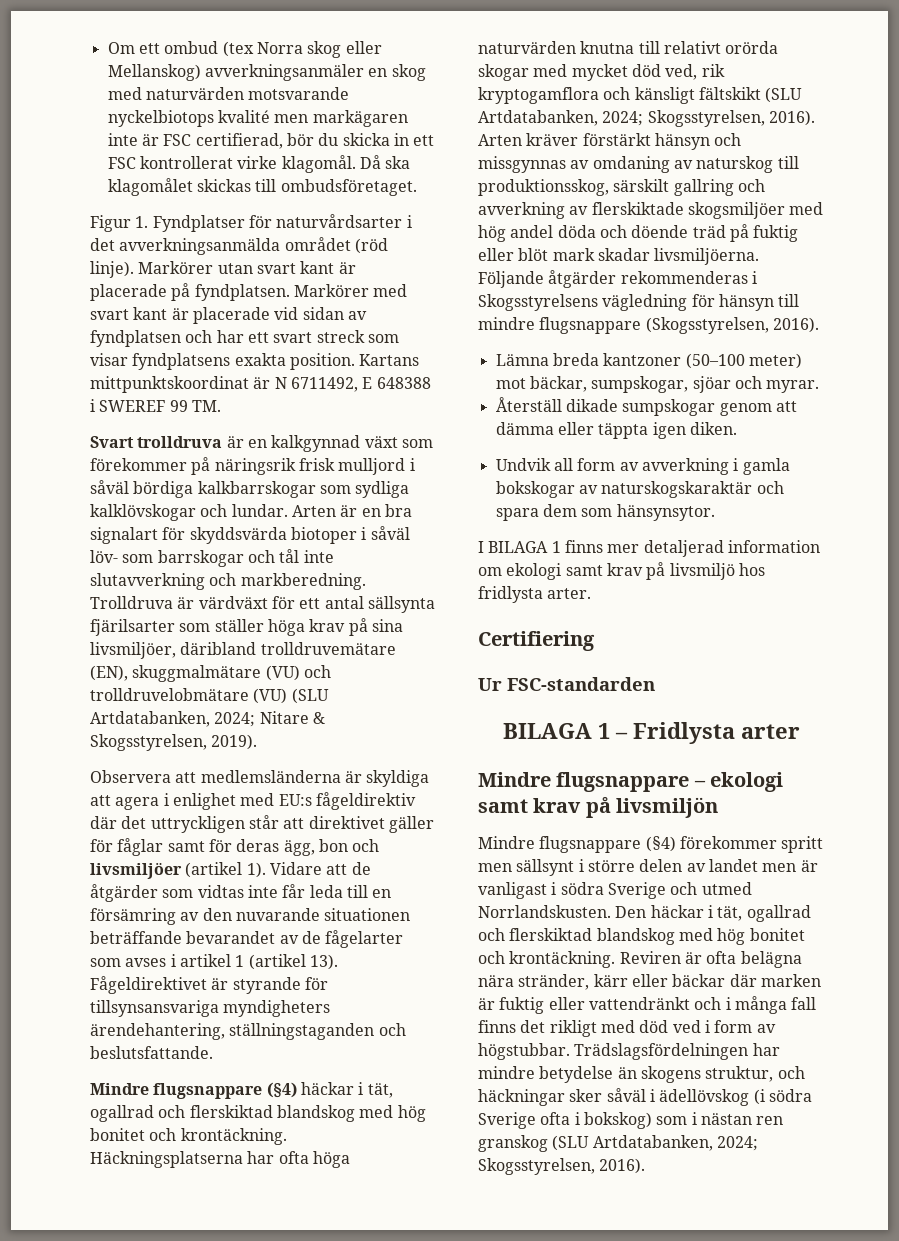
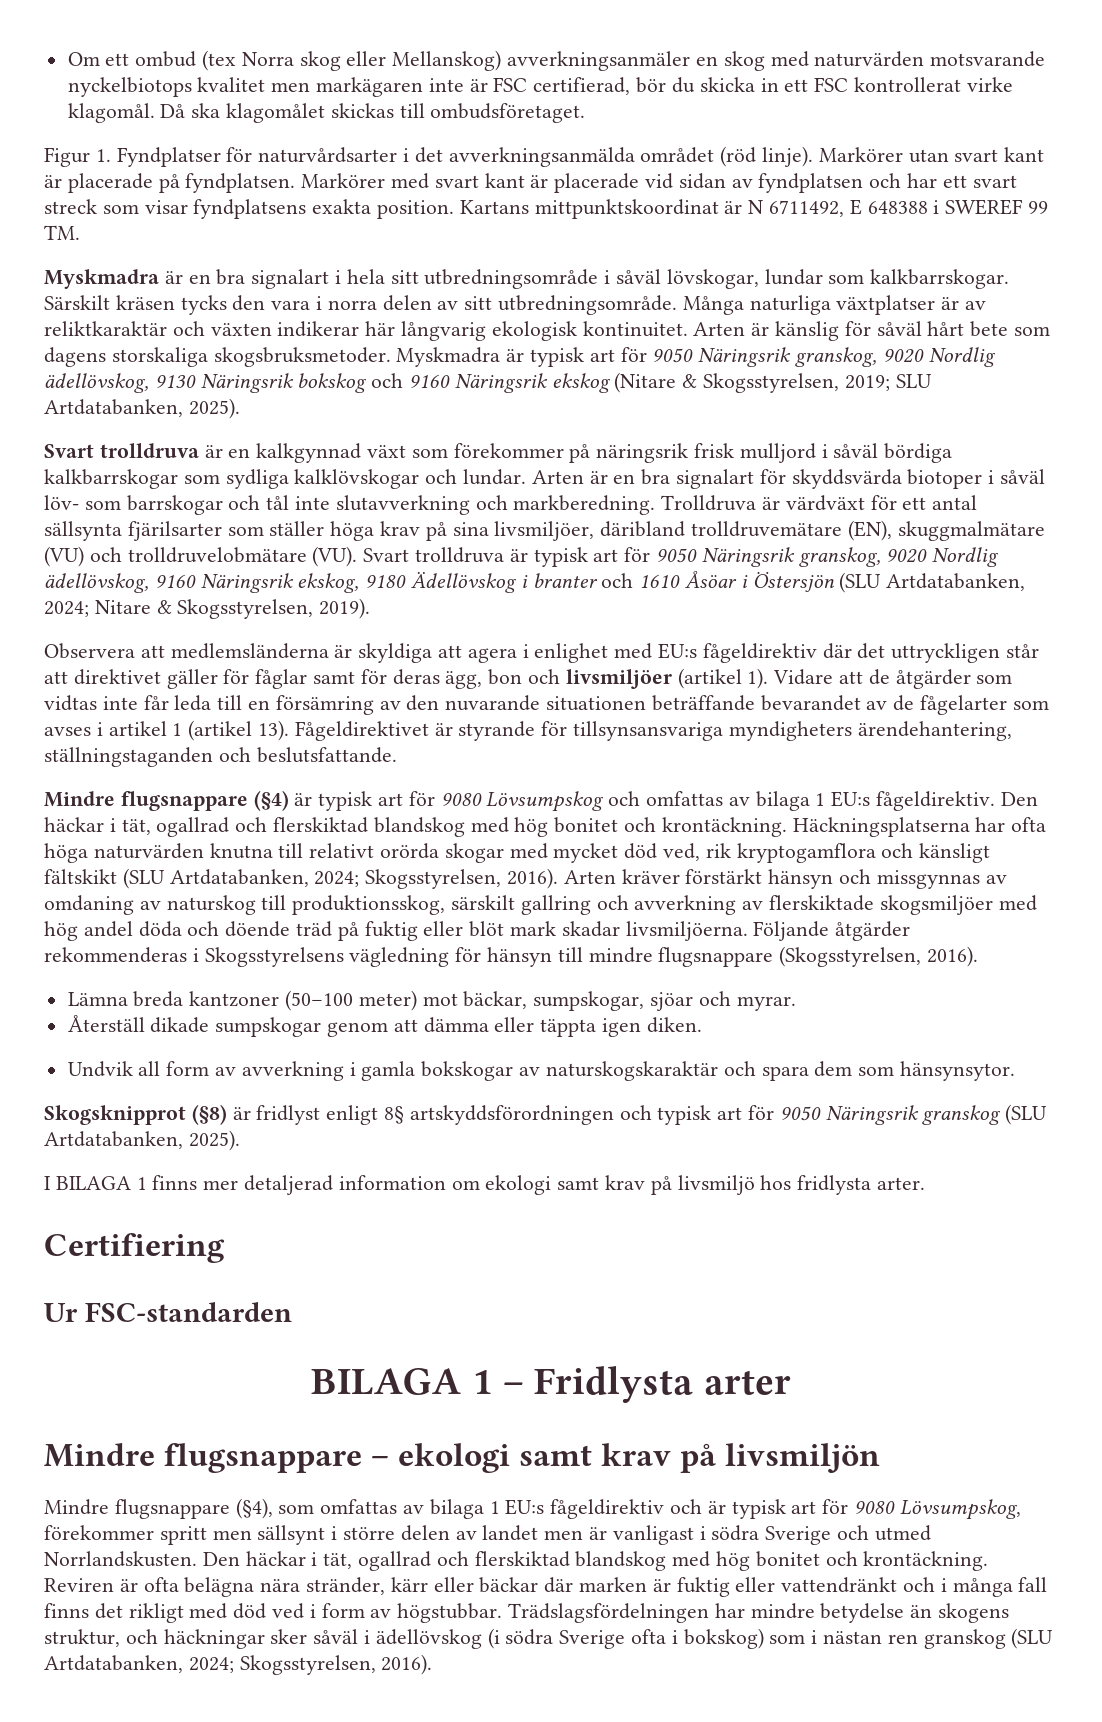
[217,110,270,123] kvalité -> [197,77,266,92] kvalitet
(221, 406) none -> [44,269,1010,289] [44,295,987,315] [44,321,1051,341] [44,347,996,367] [44,372,932,393] [44,398,240,419] // Myskmadra är en bra signalart i hela sitt utbredningsområde i såväl lövskogar, lundar som kalkbarrskogar. Särskilt kräsen tycks den vara i norra delen av sitt utbredningsområde. Många naturliga växtplatser är av reliktkaraktär och växten indikerar här långvarig ekologisk kontinuitet. Arten är känslig för såväl hårt bete som dagens storskaliga skogsbruksmetoder. Myskmadra är typisk art för 9050 Näringsrik granskog, 9020 Nordlig ädellövskog, 9130 Näringsrik bokskog och 9160 Näringsrik ekskog (Nitare & Skogsstyrelsen, 2019; SLU Artdatabanken, 2025).
[253,688,288,704] (VU) -> [312,546,1000,567] [44,571,835,593] (VU). Svart trolldruva är typisk art för 9050 Näringsrik granskog, 9020 Nordlig ädellövskog, 9160 Näringsrik ekskog, 9180 Ädellövskog i branter och 1610 Åsöar i Östersjön
(297, 1090) none -> [294,791,1038,812] är typisk art för 9080 Lövsumpskog och omfattas av bilaga 1 EU:s fågeldirektiv. Den
(715, 512) none -> [44,1104,1048,1125] [44,1130,240,1151] // Skogsknipprot (§8) är fridlyst enligt 8§ artskyddsförordningen och typisk art för 9050 Näringsrik granskog (SLU Artdatabanken, 2025).
[645,836,676,852] (§4) -> [235,1498,1021,1520] (§4), som omfattas av bilaga 1 EU:s fågeldirektiv och är typisk art för 9080 Lövsumpskog,

